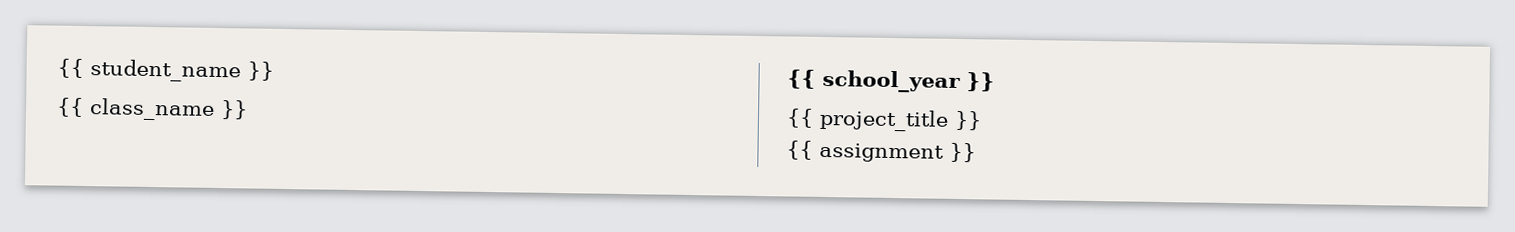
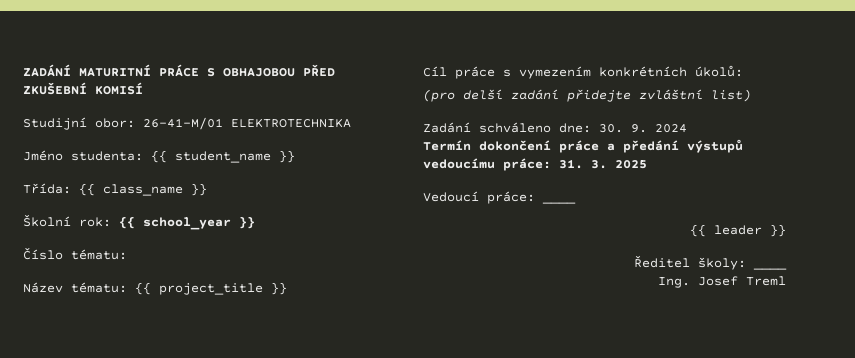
(57, 68) none -> [23,64,335,77] [23,82,143,95] [23,117,351,130] [23,150,143,161] ZADÁNÍ MATURITNÍ PRÁCE S OBHAJOBOU PŘED ZKUŠEBNÍ KOMISÍ // Studijní obor: 26-41-M/01 ELEKTROTECHNIKA // Jméno studenta:
(274, 71) none -> [23,183,71,194] Třída:
(248, 110) none -> [23,214,111,227] Školní rok:
(995, 82) none -> [23,247,127,260] [23,282,127,293] Číslo tématu: // Název tématu:
[786,140,976,163] // {{ assignment }} -> [423,65,743,79] [423,89,751,102] [423,122,687,133] [423,139,743,153] [423,158,647,171] [423,191,576,204] [690,224,786,237] [634,255,787,270] [658,276,786,288] // Cíl práce s vymezením konkrétních úkolů: // (pro delší zadání přidejte zvláštní list) // Zadání schváleno dne: 30. 9. 2024 // Termín dokončení práce a předání výstupů vedoucímu práce: 31. 3. 2025 // Vedoucí práce: ____ // {{ leader }} // Ředitel školy: ____ // Ing. Josef Treml

